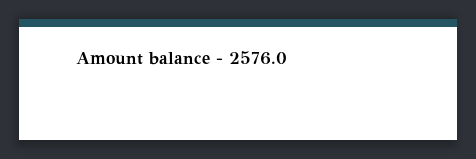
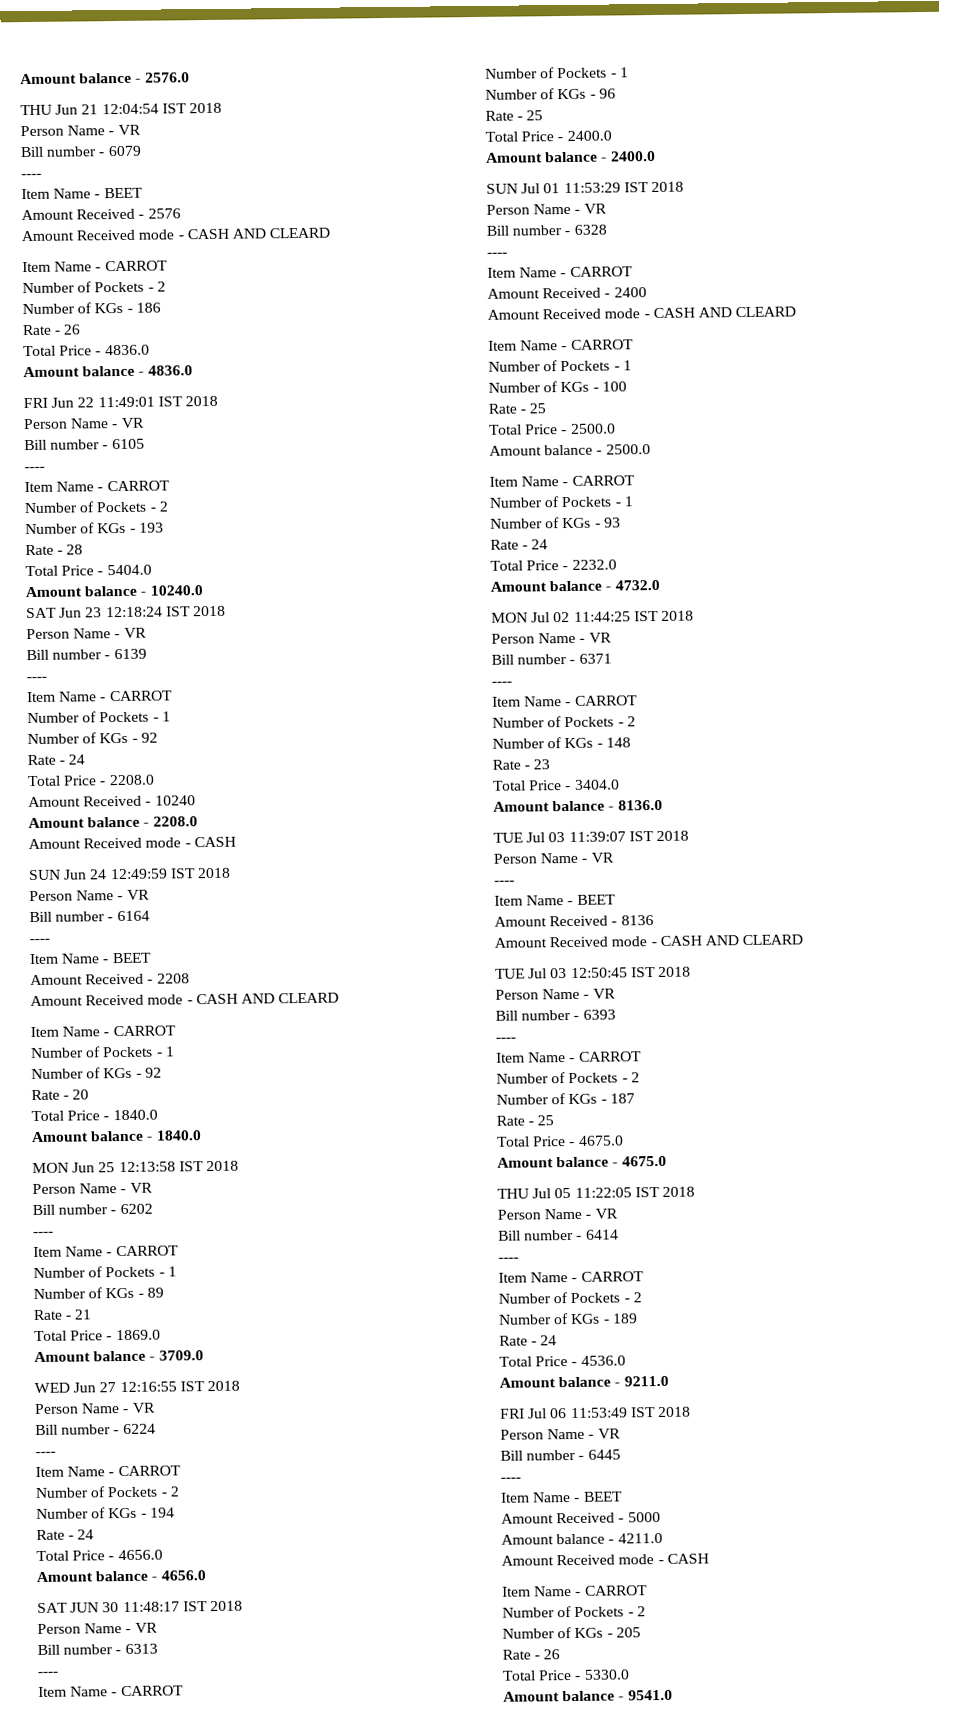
(287, 58) none -> [20,102,222,116] [20,124,141,137] [20,145,142,158] [21,173,42,179] [21,187,143,200] [21,208,181,221] [21,227,331,242] [22,260,168,273] [22,281,166,294] [22,302,161,315] [22,324,82,336] [23,344,150,357] [23,365,193,378] [23,395,218,409] [23,417,145,430] [24,438,145,451] [24,466,45,472] [24,480,170,493] [24,501,168,514] [25,522,164,535] [25,544,84,556] [25,564,152,577] [25,585,203,598] [26,605,226,619] [26,627,147,640] [26,648,147,661] [26,676,47,682] [27,690,173,703] [27,711,171,724] [27,732,158,745] [27,754,86,766] [27,774,155,787] [28,795,196,808] [28,816,198,829] [28,836,236,850] [28,867,231,881] [29,889,150,902] [29,910,150,923] [29,938,50,944] [29,952,152,965] [30,973,190,986] [30,992,340,1007] [30,1025,176,1038] [30,1046,175,1059] [31,1067,162,1080] [31,1089,90,1101] [31,1109,158,1122] [31,1130,202,1143] [32,1160,239,1174] [32,1182,153,1195] [32,1203,153,1216] [33,1231,54,1237] [33,1245,179,1258] [33,1266,177,1279] [33,1287,164,1300] [33,1309,93,1321] [34,1329,161,1342] [34,1350,204,1363] [34,1380,240,1393] [34,1402,156,1414] [35,1423,156,1435] [35,1451,56,1456] [35,1465,181,1477] [35,1486,180,1498] [36,1507,175,1519] [36,1529,95,1540] [36,1549,163,1561] [36,1570,206,1582] [37,1600,243,1613] [37,1622,158,1634] [37,1643,158,1655] [37,1671,58,1676] [38,1685,184,1697] [485,67,629,79] [485,88,616,100] [485,110,544,121] [485,130,612,142] [486,150,656,163] [486,181,684,194] [486,203,607,215] [486,224,607,236] [487,252,508,257] [487,266,633,278] [487,287,647,299] [487,306,797,320] [488,339,634,351] [488,360,632,372] [488,381,627,393] [488,403,547,414] [489,423,616,435] [489,444,651,456] [489,475,635,487] [489,496,633,508] [490,517,621,529] [490,539,549,550] [490,559,617,571] [490,579,660,592] [491,610,694,623] [491,632,612,644] [491,653,612,665] [491,681,512,686] [492,695,638,707] [492,716,636,728] [492,737,631,749] [492,759,551,770] [493,779,620,791] [493,799,663,812] [493,830,689,843] [493,852,614,864] [494,880,515,885] [494,894,616,906] [494,915,654,927] [494,934,804,948] [495,966,691,979] [495,988,616,1000] [495,1009,616,1021] [495,1037,516,1042] [496,1051,642,1063] [496,1072,640,1084] [496,1093,635,1105] [496,1115,555,1126] [497,1135,624,1147] [497,1155,667,1168] [497,1186,695,1199] [497,1208,618,1220] [498,1229,619,1241] [498,1257,519,1262] [498,1271,644,1283] [498,1292,642,1304] [498,1313,638,1325] [499,1335,558,1346] [499,1355,626,1367] [499,1375,669,1388] [500,1406,691,1419] [500,1428,621,1440] [500,1449,621,1461] [500,1477,521,1482] [500,1491,623,1503] [501,1512,661,1524] [501,1532,663,1545] [501,1553,709,1566] [502,1585,648,1597] [502,1606,646,1618] [502,1627,641,1639] [502,1649,561,1660] [502,1669,630,1681] [503,1689,673,1702] // THU Jun 21 12:04:54 IST 2018 // Person Name - VR // Bill number - 6079 // ---- // Item Name - BEET // Amount Received - 2576 // Amount Received mode - CASH AND CLEARD // Item Name - CARROT // Number of Pockets - 2 // Number of KGs - 186 // Rate - 26 // Total Price - 4836.0 // Amount balance - 4836.0 // FRI Jun 22 11:49:01 IST 2018 // Person Name - VR // Bill number - 6105 // ---- // Item Name - CARROT // Number of Pockets - 2 // Number of KGs - 193 // Rate - 28 // Total Price - 5404.0 // Amount balance - 10240.0 // SAT Jun 23 12:18:24 IST 2018 // Person Name - VR // Bill number - 6139 // ---- // Item Name - CARROT // Number of Pockets - 1 // Number of KGs - 92 // Rate - 24 // Total Price - 2208.0 // Amount Received - 10240 // Amount balance - 2208.0 // Amount Received mode - CASH // SUN Jun 24 12:49:59 IST 2018 // Person Name - VR // Bill number - 6164 // ---- // Item Name - BEET // Amount Received - 2208 // Amount Received mode - CASH AND CLEARD // Item Name - CARROT // Number of Pockets - 1 // Number of KGs - 92 // Rate - 20 // Total Price - 1840.0 // Amount balance - 1840.0 // MON Jun 25 12:13:58 IST 2018 // Person Name - VR // Bill number - 6202 // ---- // Item Name - CARROT // Number of Pockets - 1 // Number of KGs - 89 // Rate - 21 // Total Price - 1869.0 // Amount balance - 3709.0 // WED Jun 27 12:16:55 IST 2018 // Person Name - VR // Bill number - 6224 // ---- // Item Name - CARROT // Number of Pockets - 2 // Number of KGs - 194 // Rate - 24 // Total Price - 4656.0 // Amount balance - 4656.0 // SAT JUN 30 11:48:17 IST 2018 // Person Name - VR // Bill number - 6313 // ---- // Item Name - CARROT // Number of Pockets - 1 // Number of KGs - 96 // Rate - 25 // Total Price - 2400.0 // Amount balance - 2400.0 // SUN Jul 01 11:53:29 IST 2018 // Person Name - VR // Bill number - 6328 // ---- // Item Name - CARROT // Amount Received - 2400 // Amount Received mode - CASH AND CLEARD // Item Name - CARROT // Number of Pockets - 1 // Number of KGs - 100 // Rate - 25 // Total Price - 2500.0 // Amount balance - 2500.0 // Item Name - CARROT // Number of Pockets - 1 // Number of KGs - 93 // Rate - 24 // Total Price - 2232.0 // Amount balance - 4732.0 // MON Jul 02 11:44:25 IST 2018 // Person Name - VR // Bill number - 6371 // ---- // Item Name - CARROT // Number of Pockets - 2 // Number of KGs - 148 // Rate - 23 // Total Price - 3404.0 // Amount balance - 8136.0 // TUE Jul 03 11:39:07 IST 2018 // Person Name - VR // ---- // Item Name - BEET // Amount Received - 8136 // Amount Received mode - CASH AND CLEARD // TUE Jul 03 12:50:45 IST 2018 // Person Name - VR // Bill number - 6393 // ---- // Item Name - CARROT // Number of Pockets - 2 // Number of KGs - 187 // Rate - 25 // Total Price - 4675.0 // Amount balance - 4675.0 // THU Jul 05 11:22:05 IST 2018 // Person Name - VR // Bill number - 6414 // ---- // Item Name - CARROT // Number of Pockets - 2 // Number of KGs - 189 // Rate - 24 // Total Price - 4536.0 // Amount balance - 9211.0 // FRI Jul 06 11:53:49 IST 2018 // Person Name - VR // Bill number - 6445 // ---- // Item Name - BEET // Amount Received - 5000 // Amount balance - 4211.0 // Amount Received mode - CASH // Item Name - CARROT // Number of Pockets - 2 // Number of KGs - 205 // Rate - 26 // Total Price - 5330.0 // Amount balance - 9541.0

